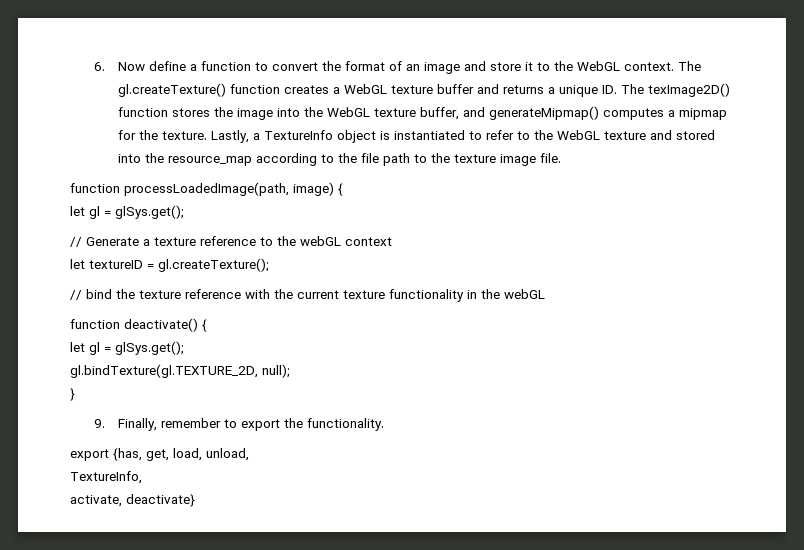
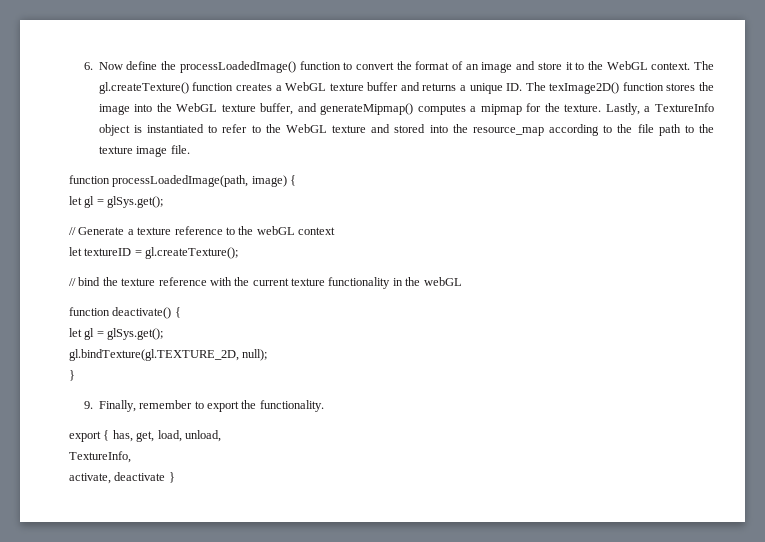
[189,64,197,71] a -> [161,61,296,73] the processLoadedImage()
[113,448,142,461] {has, -> [103,430,133,442] { has,
[126,494,195,507] deactivate} -> [114,472,175,483] deactivate }

